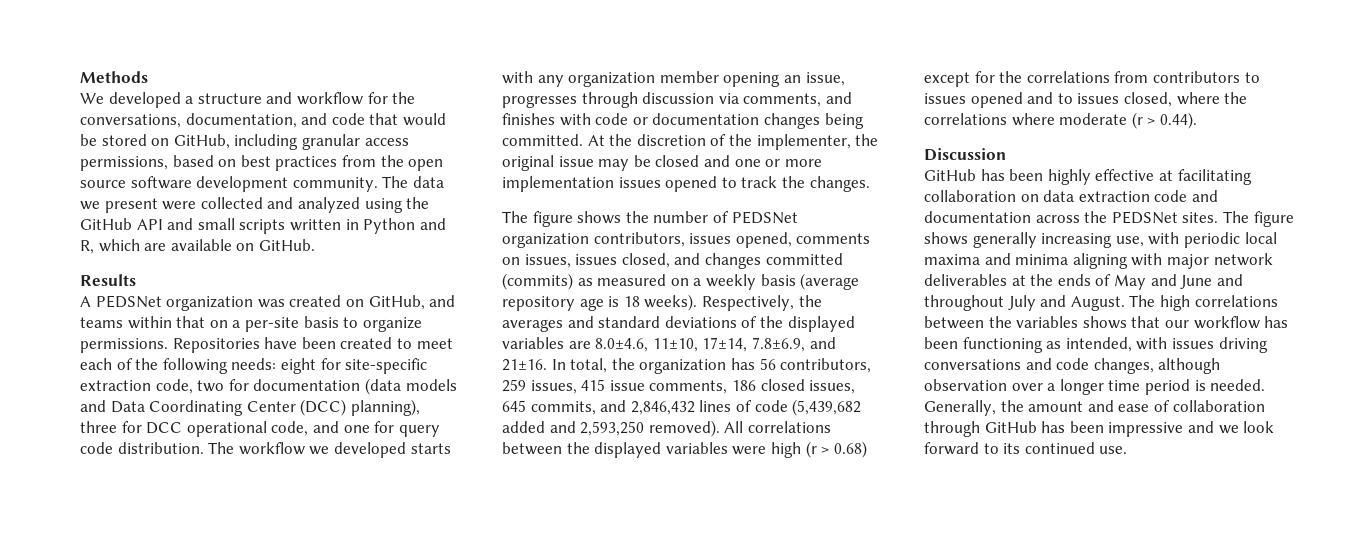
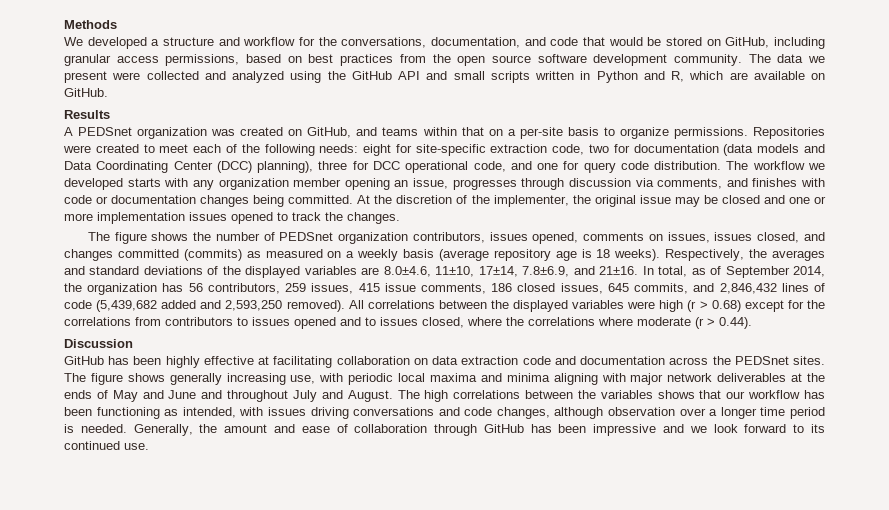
[95,295,162,308] PEDSNet -> [78,127,133,136] PEDSnet
[264,337,336,349] have been -> [63,145,91,153] were
[731,211,798,224] PEDSNet -> [279,232,334,241] PEDSnet
(608, 365) none -> [691,266,826,278] as of September 2014,
[1111,211,1178,224] PEDSNet -> [734,356,789,365] PEDSnet

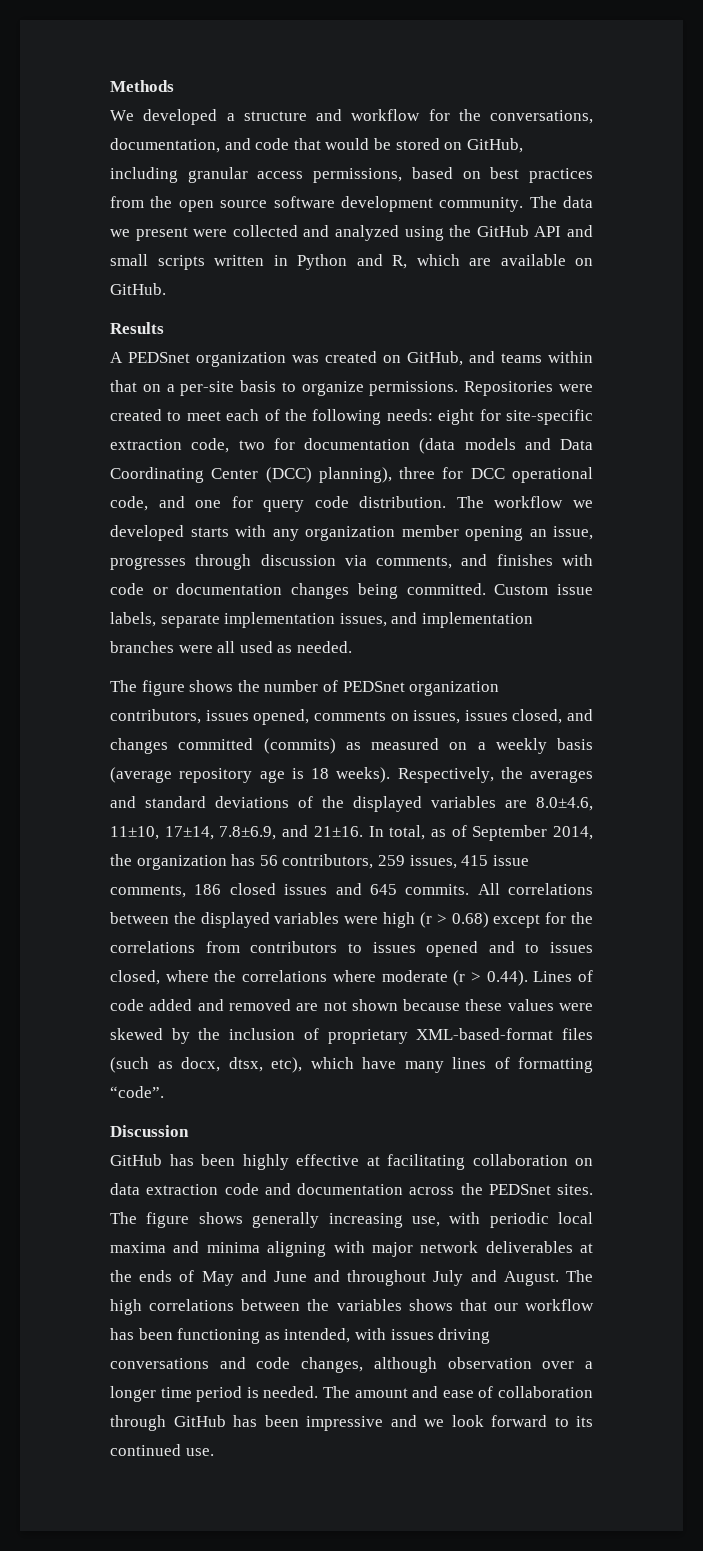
[357,195,826,207] [64,212,400,224] At the discretion of the implementer, the original issue may be closed and one or more implementation issues opened to track the changes. -> [494,584,593,595] [110,612,533,628] [110,641,352,653] Custom issue labels, separate implementation issues, and implementation branches were all used as needed.
[560,283,825,294] [64,300,345,312] issues, 645 commits, and 2,846,432 lines of code (5,439,682 added and 2,593,250 removed). -> [284,883,470,895] issues and 645 commits.
(752, 323) none -> [533,970,593,982] [110,999,593,1011] [110,1028,593,1044] [110,1057,593,1073] [110,1086,164,1098] Lines of code added and removed are not shown because these values were skewed by the inclusion of proprietary XML-based-format files (such as docx, dtsx, etc), which have many lines of formatting “code”.
[133,424,218,436] Generally, the -> [323,1386,350,1398] The

